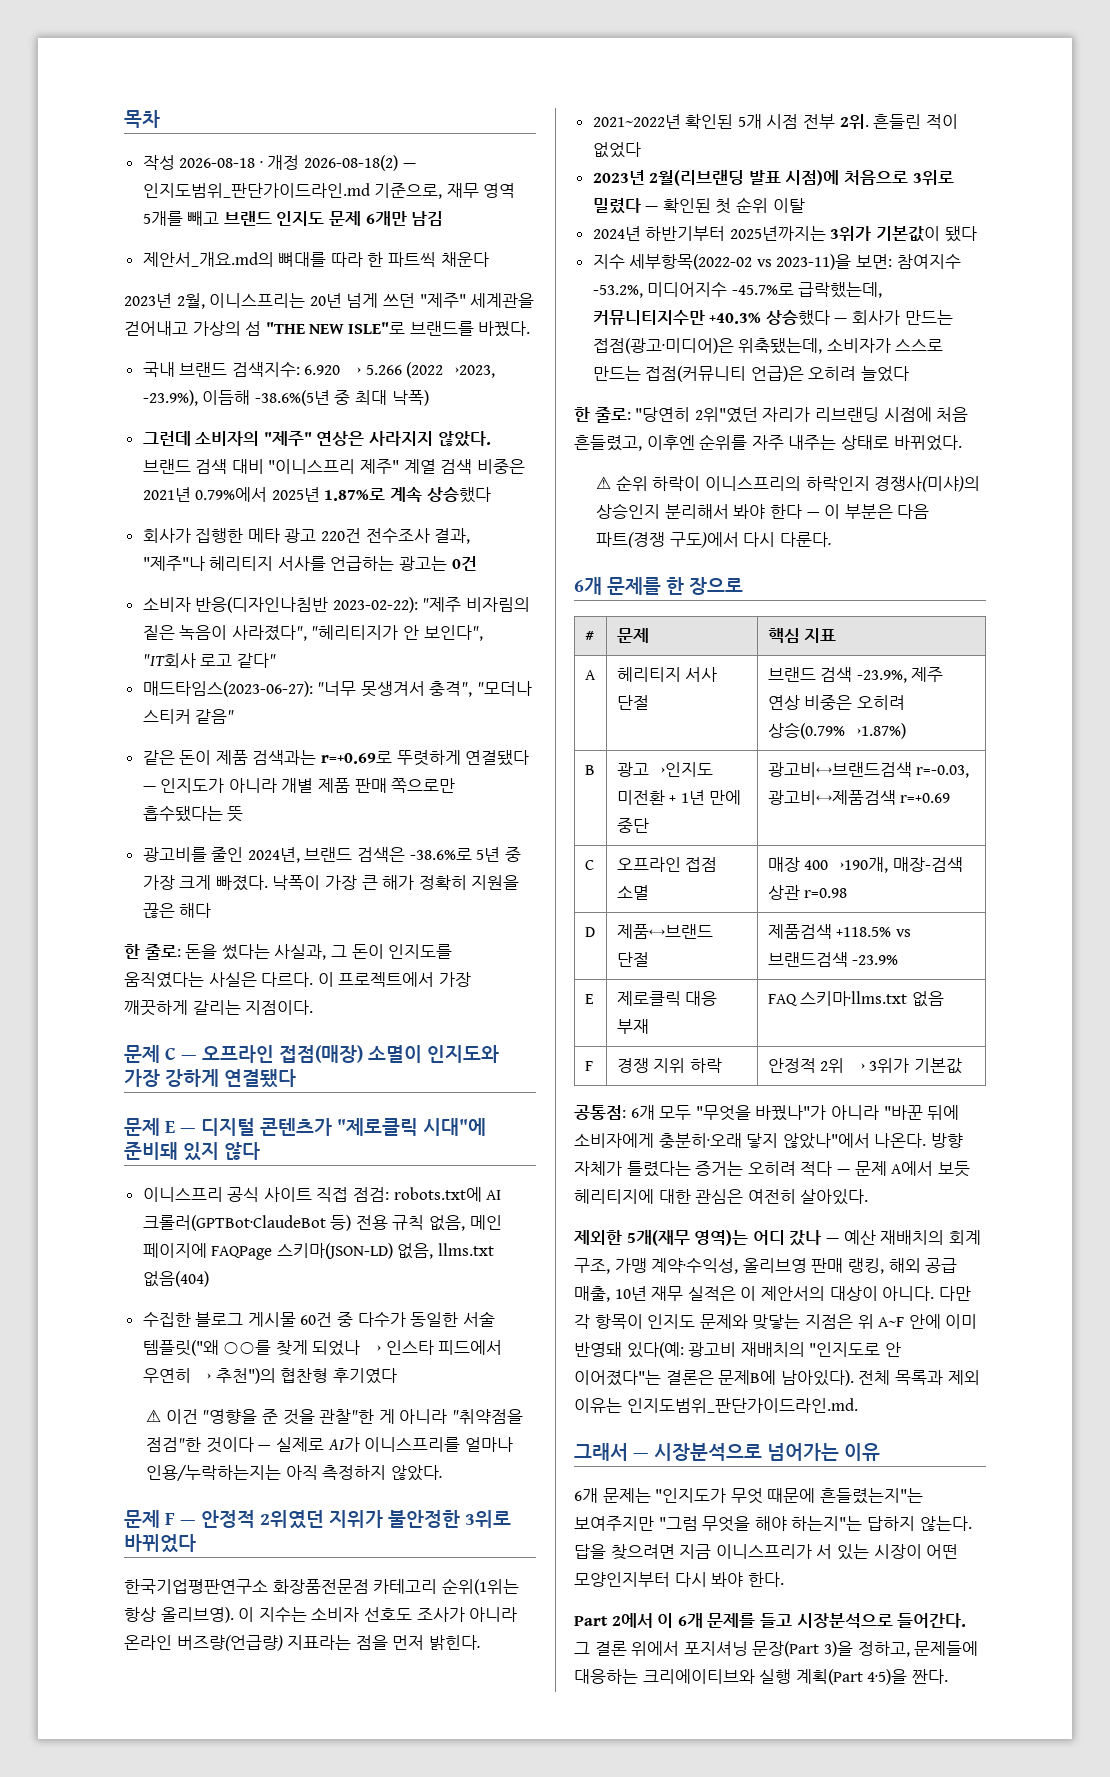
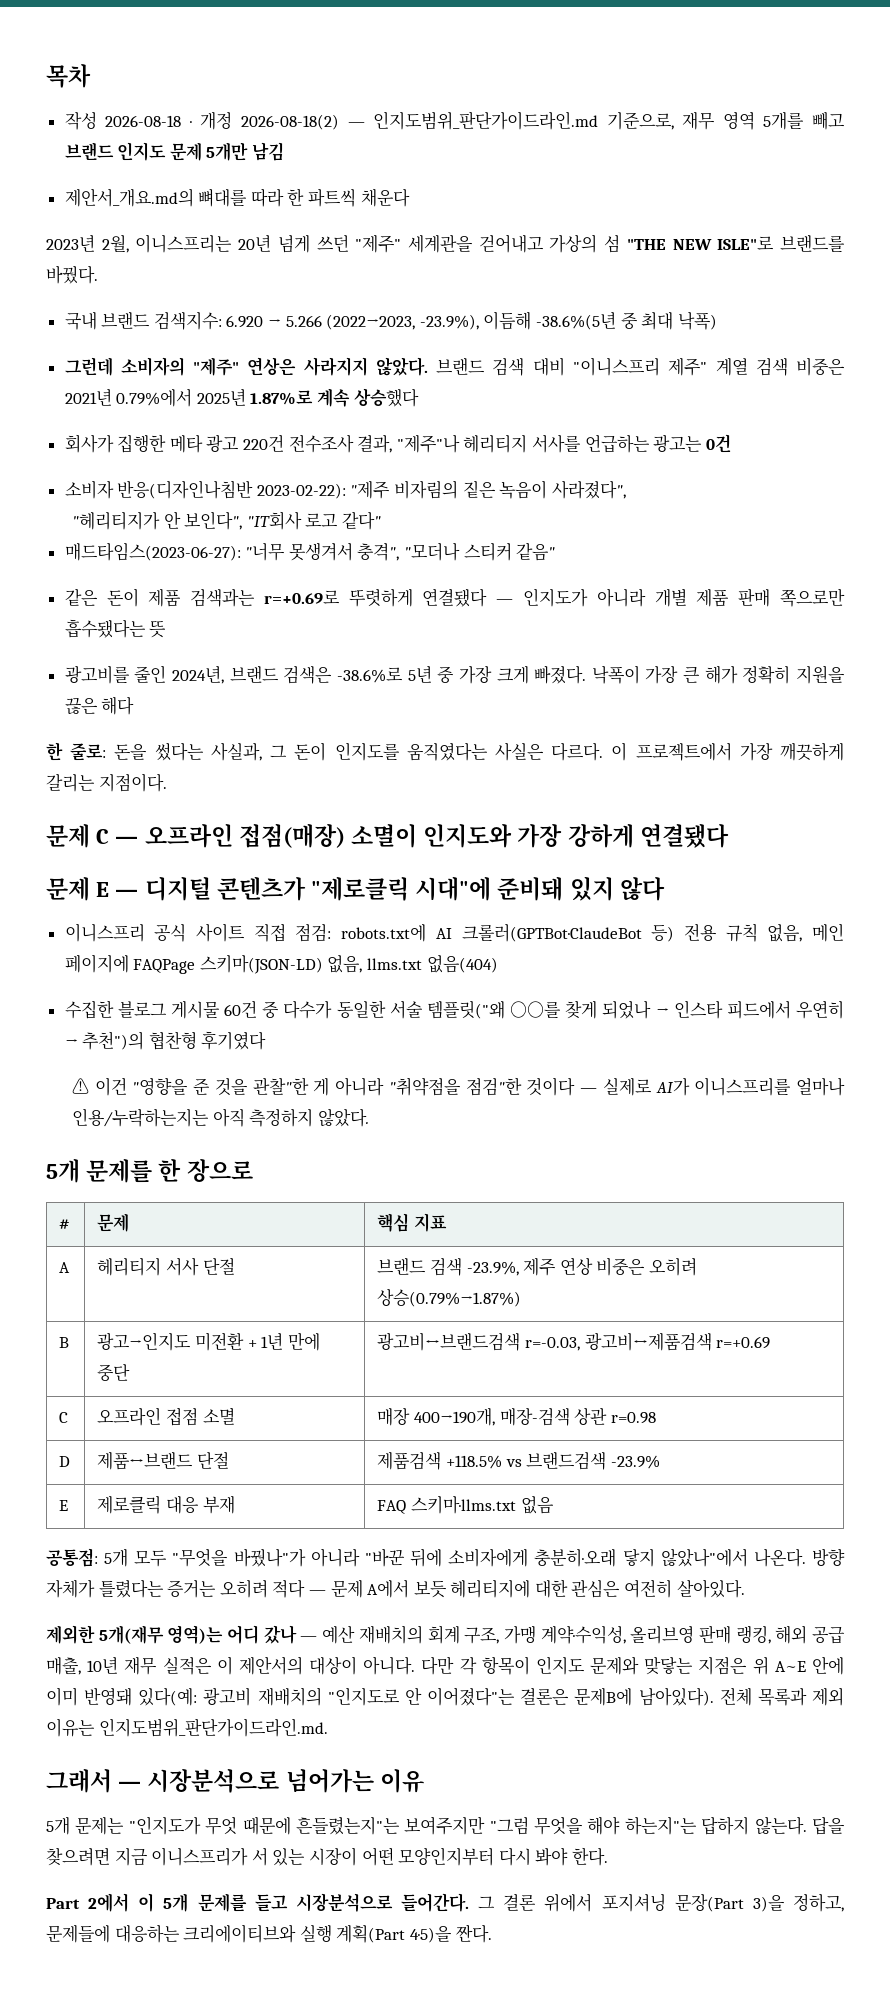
[365,211,407,226] 6개만 -> [206,142,249,161] 5개만
(307, 633) none -> (626, 489) //
[124,1510,511,1529] [124,1534,196,1553] [124,1578,519,1595] [124,1607,518,1623] [124,1635,481,1651] [592,114,958,129] [592,142,641,158] [592,170,954,186] [592,197,805,214] [592,226,977,242] [592,254,961,270] [592,282,883,298] [592,310,953,326] [592,338,944,354] [592,366,910,382] [574,407,969,423] [574,434,962,451] [596,475,981,492] [596,503,930,519] [596,532,832,548] [574,577,602,595] 문제 F — 안정적 2위였던 지위가 불안정한 3위로 바뀌었다 // 한국기업평판연구소 화장품전문점 카테고리 순위(1위는 항상 올리브영). 이 지수는 소비자 선호도 조사가 아니라 온라인 버즈량(언급량) 지표라는 점을 먼저 밝힌다. // 2021~2022년 확인된 5개 시점 전부 2위. 흔들린 적이 없었다 // 2023년 2월(리브랜딩 발표 시점)에 처음으로 3위로 밀렸다 — 확인된 첫 순위 이탈 // 2024년 하반기부터 2025년까지는 3위가 기본값이 됐다 // 지수 세부항목(2022-02 vs 2023-11)을 보면: 참여지수 -53.2%, 미디어지수 -45.7%로 급락했는데, 커뮤니티지수만 +40.3% 상승했다 — 회사가 만드는 접점(광고·미디어)은 위축됐는데, 소비자가 스스로 만드는 접점(커뮤니티 언급)은 오히려 늘었다 // 한 줄로: "당연히 2위"였던 자리가 리브랜딩 시점에 처음 흔들렸고, 이후엔 순위를 자주 내주는 상태로 바뀌었다. // ⚠ 순위 하락이 이니스프리의 하락인지 경쟁사(미샤)의 상승인지 분리해서 봐야 한다 — 이 부분은 다음 파트(경쟁 구도)에서 다시 다룬다. // 6개 -> [46,1159,80,1183] 5개
[584,1061,593,1071] [616,1058,722,1073] [767,1058,963,1074] // F | 경쟁 지위 하락 | 안정적 2위 → 3위가 기본값 -> (554, 1505) none
[630,1105,655,1120] 6개 -> [104,1548,129,1567] 5개
[878,1317,905,1327] A~F -> [774,1661,806,1672] A~E
[574,1488,598,1503] 6개 -> [46,1816,70,1835] 5개
[677,1613,703,1628] 6개 -> [163,1893,189,1912] 5개

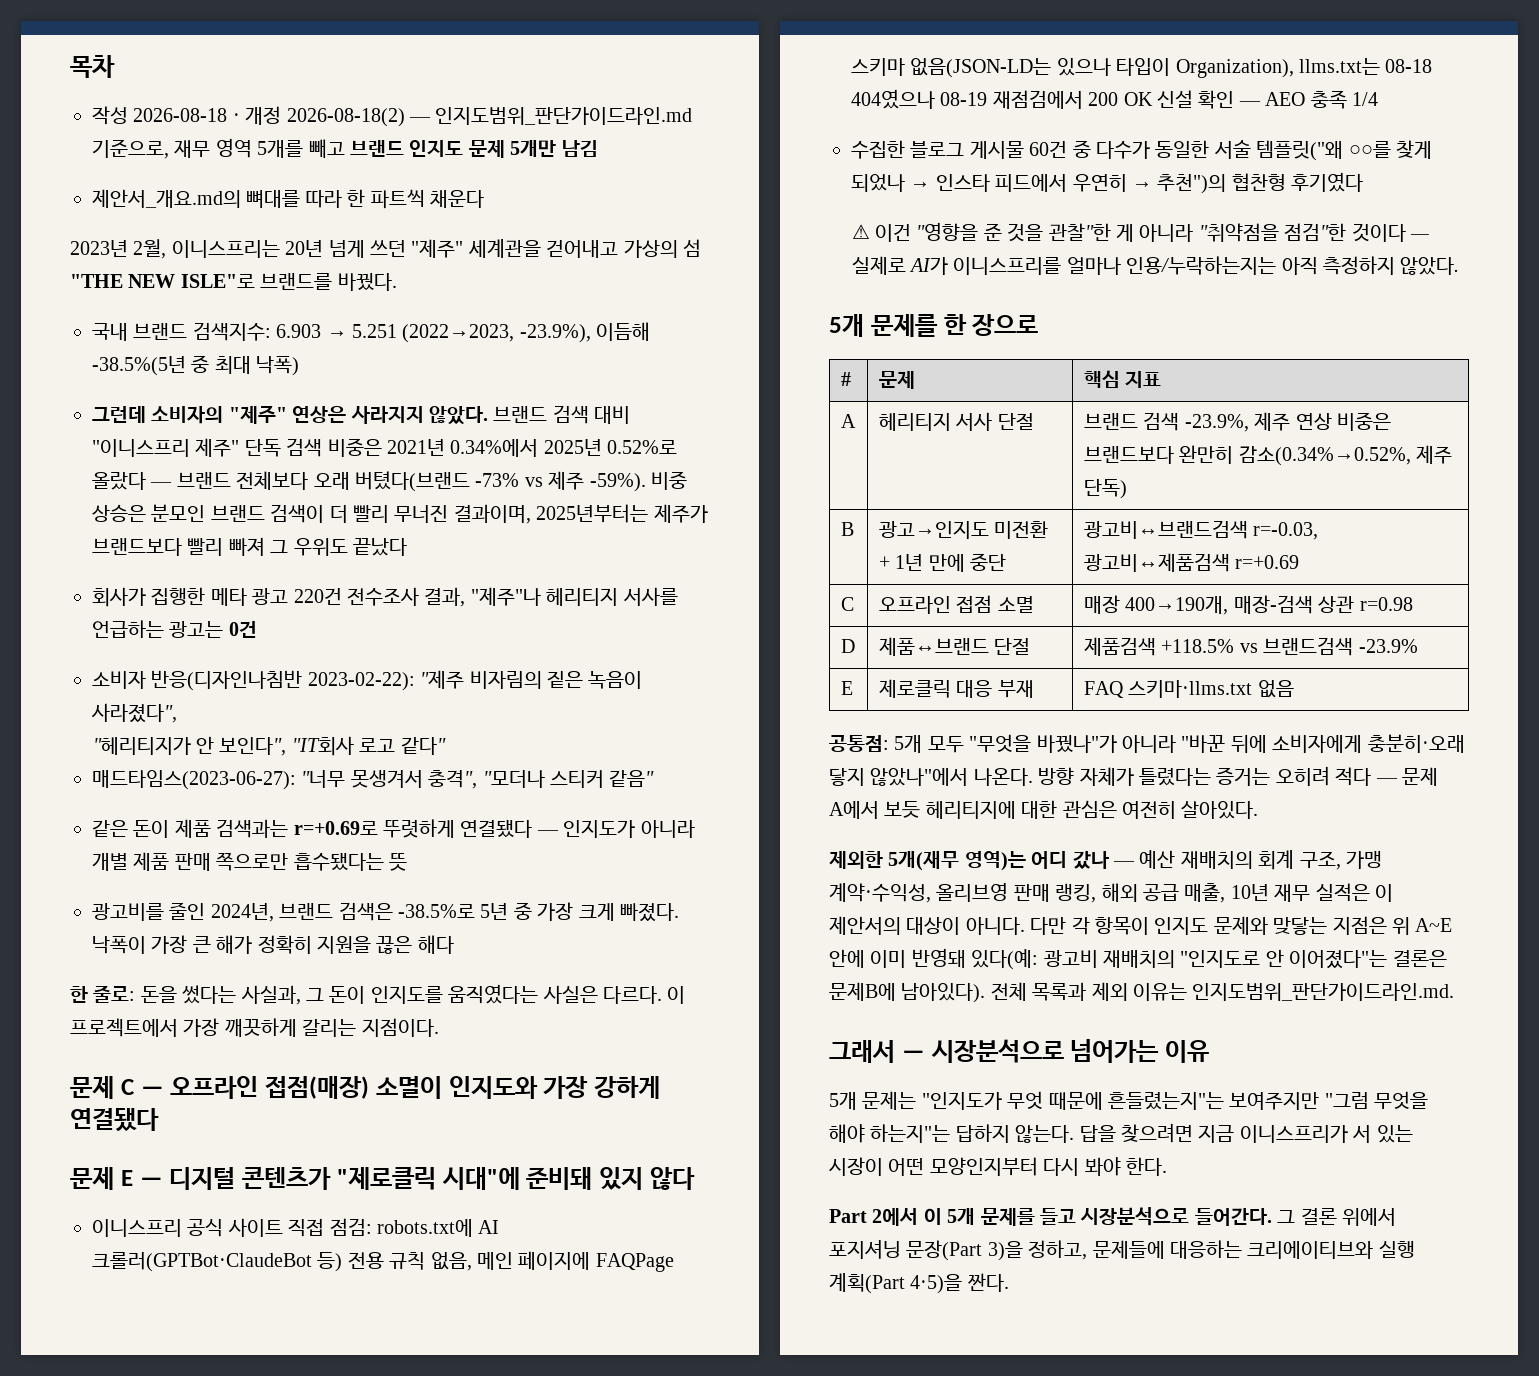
[226,315,322,328] 6.920 → 5.266 -> [276,324,397,338] 6.903 → 5.251
[536,312,617,330] -38.6%(5년 -> [92,356,186,376] -38.5%(5년
[715,357,748,376] 계열 -> [244,439,281,457] 단독
[116,388,419,407] 0.79%에서 2025년 1.87%로 계속 상승했다 -> [450,439,678,457] [92,471,687,492] [92,504,708,524] [92,537,407,556] 0.34%에서 2025년 0.52%로 올랐다 — 브랜드 전체보다 오래 버텼다(브랜드 -73% vs 제주 -59%). 비중 상승은 분모인 브랜드 검색이 더 빨리 무너진 결과이며, 2025년부터는 제주가 브랜드보다 빨리 빠져 그 우위도 끝났다
[336,667,403,683] -38.6%로 -> [398,904,475,918] -38.5%로
[199,955,498,974] 스키마(JSON-LD) 없음, llms.txt 없음(404) -> [851,58,1433,78] [851,89,1378,109] 스키마 없음(JSON-LD는 있으나 타입이 Organization), llms.txt는 08-18 404였으나 08-19 재점검에서 200 OK 신설 확인 — AEO 충족 1/4
[648,1258,697,1276] [377,1289,522,1307] 오히려 상승(0.79%→1.87%) -> [1083,445,1453,466] [1083,479,1127,499] 브랜드보다 완만히 감소(0.34%→0.52%, 제주 단독)

